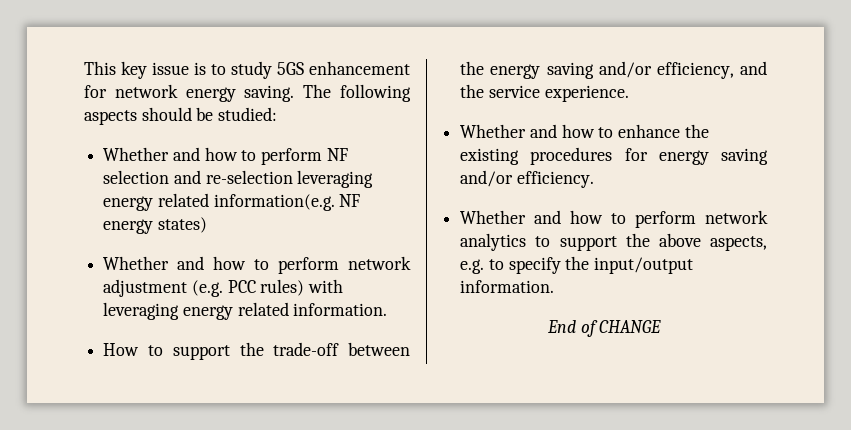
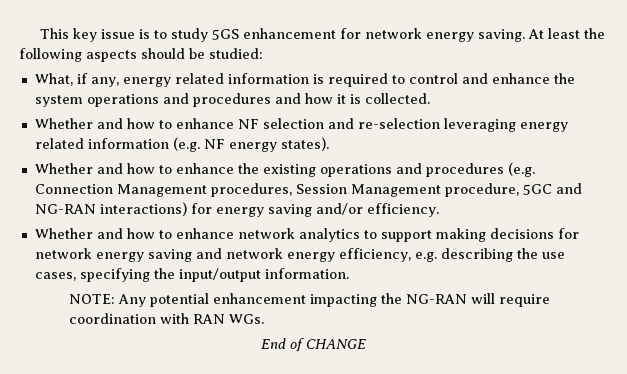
[303,84,332,98] The -> [528,28,606,39] At least the
[103,147,323,165] // Whether and how to perform -> [34,73,575,87] [34,93,430,107] [34,118,234,129] // What, if any, energy related information is required to control and enhance the system operations and procedures and how it is collected. // Whether and how to enhance
[213,194,361,211] [103,217,207,234] [103,256,411,274] [103,279,344,297] [103,302,388,320] [103,342,410,360] [460,61,767,79] [460,84,629,102] information(e.g. NF energy states) // Whether and how to perform network adjustment (e.g. PCC rules) with leveraging energy related information. // How to support the trade-off between the energy saving and/or efficiency, and the service experience. -> [87,137,329,152] information (e.g. NF energy states).
[530,147,613,165] procedures -> [319,162,535,177] [34,183,582,197] [34,202,187,216] operations and procedures (e.g. Connection Management procedures, Session Management procedure, 5GC and NG-RAN interactions)
[635,211,697,228] perform -> [175,228,234,239] enhance
[625,233,767,251] [460,256,694,274] [460,280,555,293] the above aspects, e.g. to specify the input/output information. -> [435,228,579,242] [34,248,565,262] [34,268,349,282] [69,293,551,307] [69,313,265,324] making decisions for network energy saving and network energy efficiency, e.g. describing the use cases, specifying the input/output information. // NOTE: Any potential enhancement impacting the NG-RAN will require coordination with RAN WGs.

